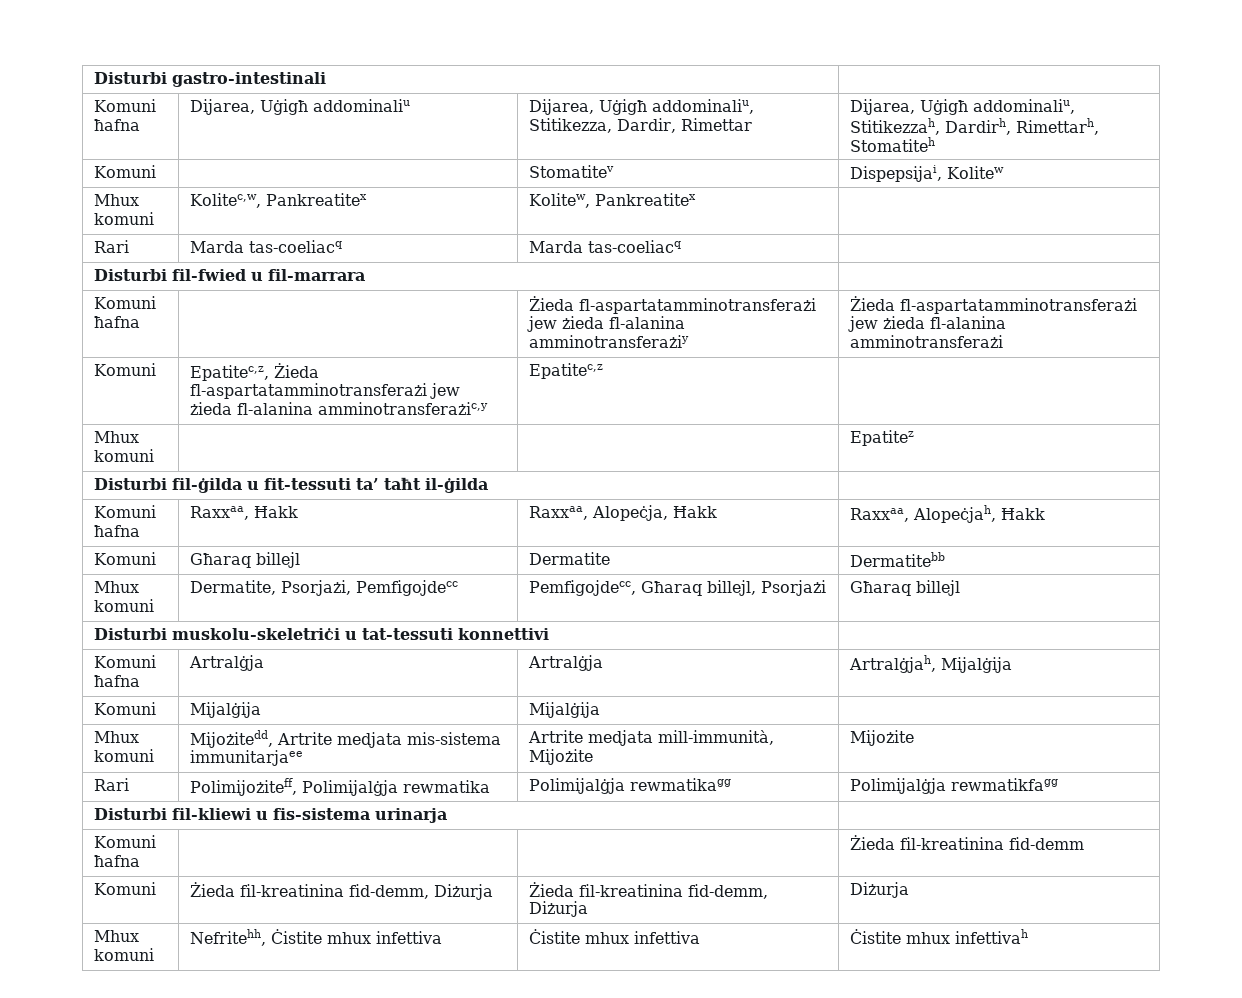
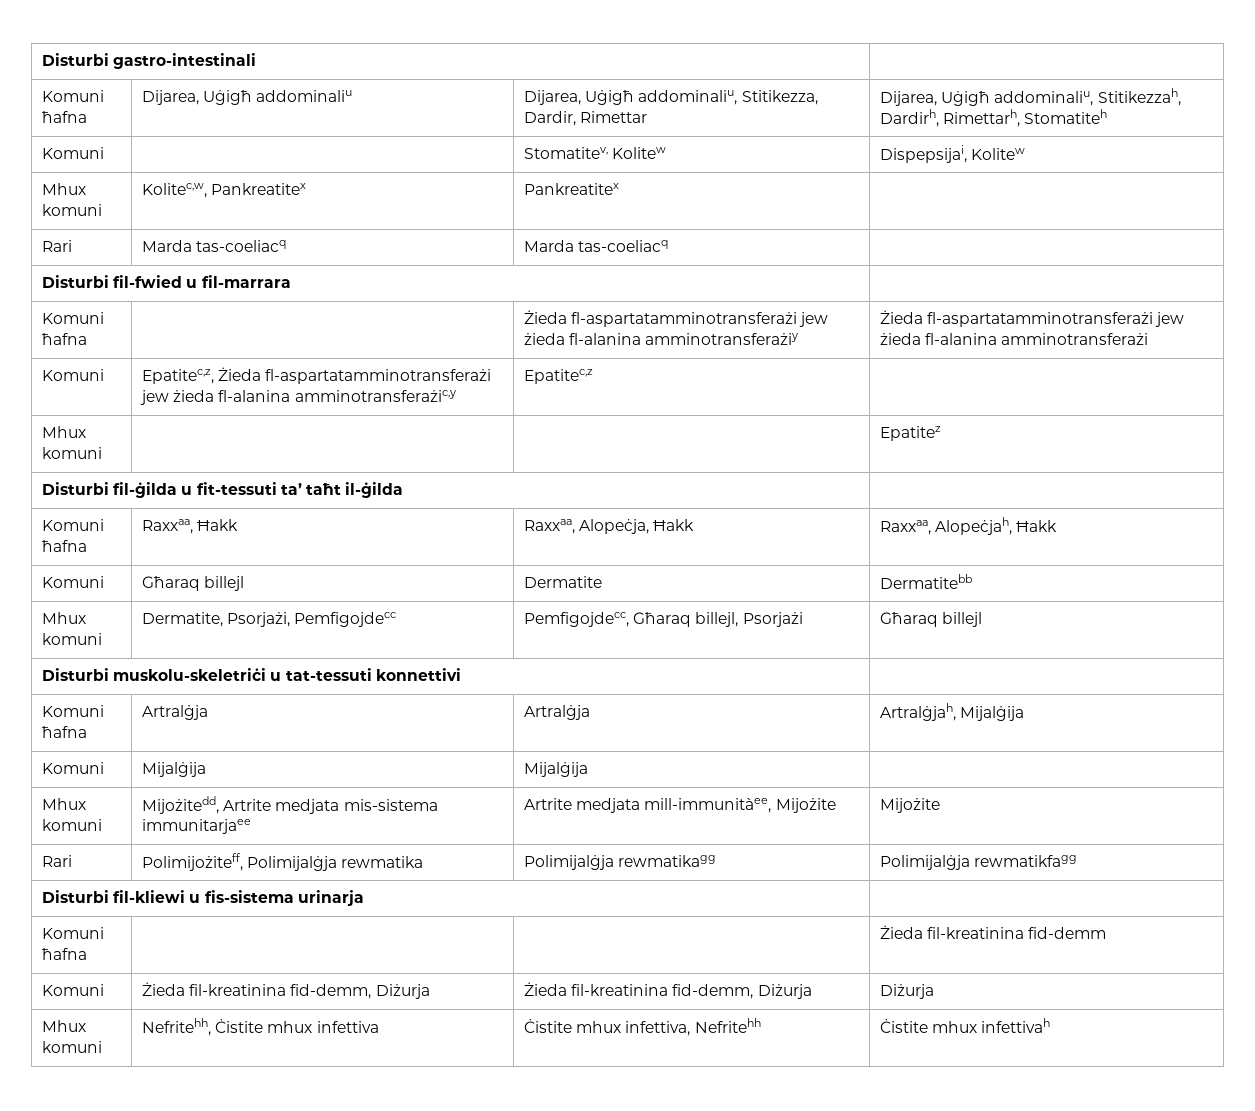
[529,165,615,178] Stomatitev -> [524,147,667,159] Stomatitev, Kolitew
[529,193,591,208] Kolitew, -> (307, 189) none
[658,730,775,745] mill-immunità, -> [644,798,772,813] mill-immunitàee,
[634,931,701,944] infettiva -> [625,1018,761,1036] infettiva, Nefritehh

